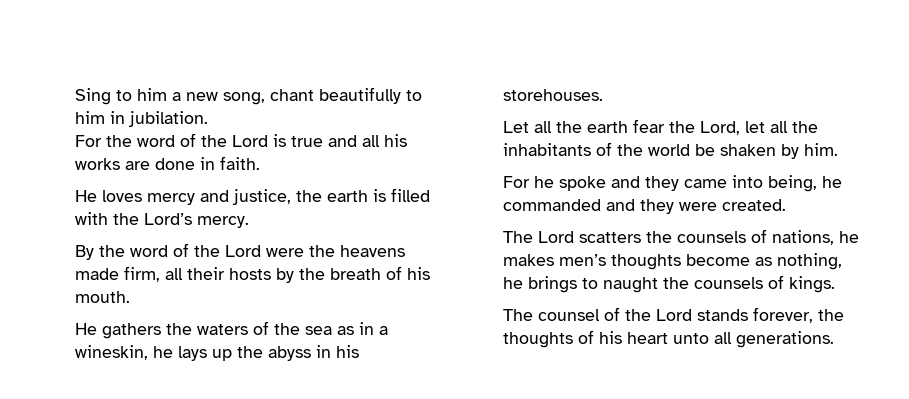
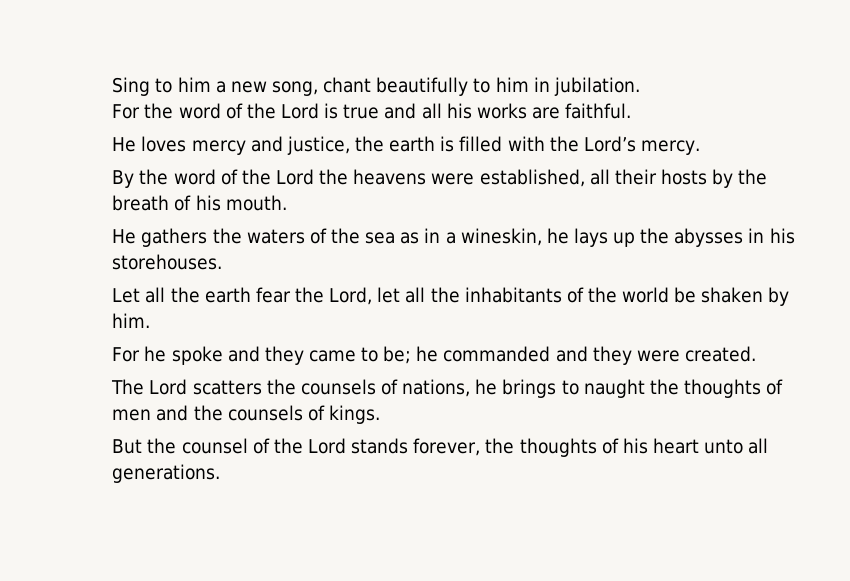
[154,156,260,170] done in faith. -> [565,103,632,119] faithful.
[265,248,304,257] were -> (314, 177) none
[74,266,160,282] made firm, -> [431,169,585,187] were established,
[267,346,311,361] abyss -> [674,228,744,247] abysses
[731,175,817,192] into being, -> [361,346,412,364] to be;
[502,253,842,270] [502,276,658,293] makes men’s thoughts become as nothing, he brings to naught -> [502,379,784,398] [112,405,189,421] brings to naught the thoughts of men and
[502,309,533,321] The -> [112,438,177,454] But the

